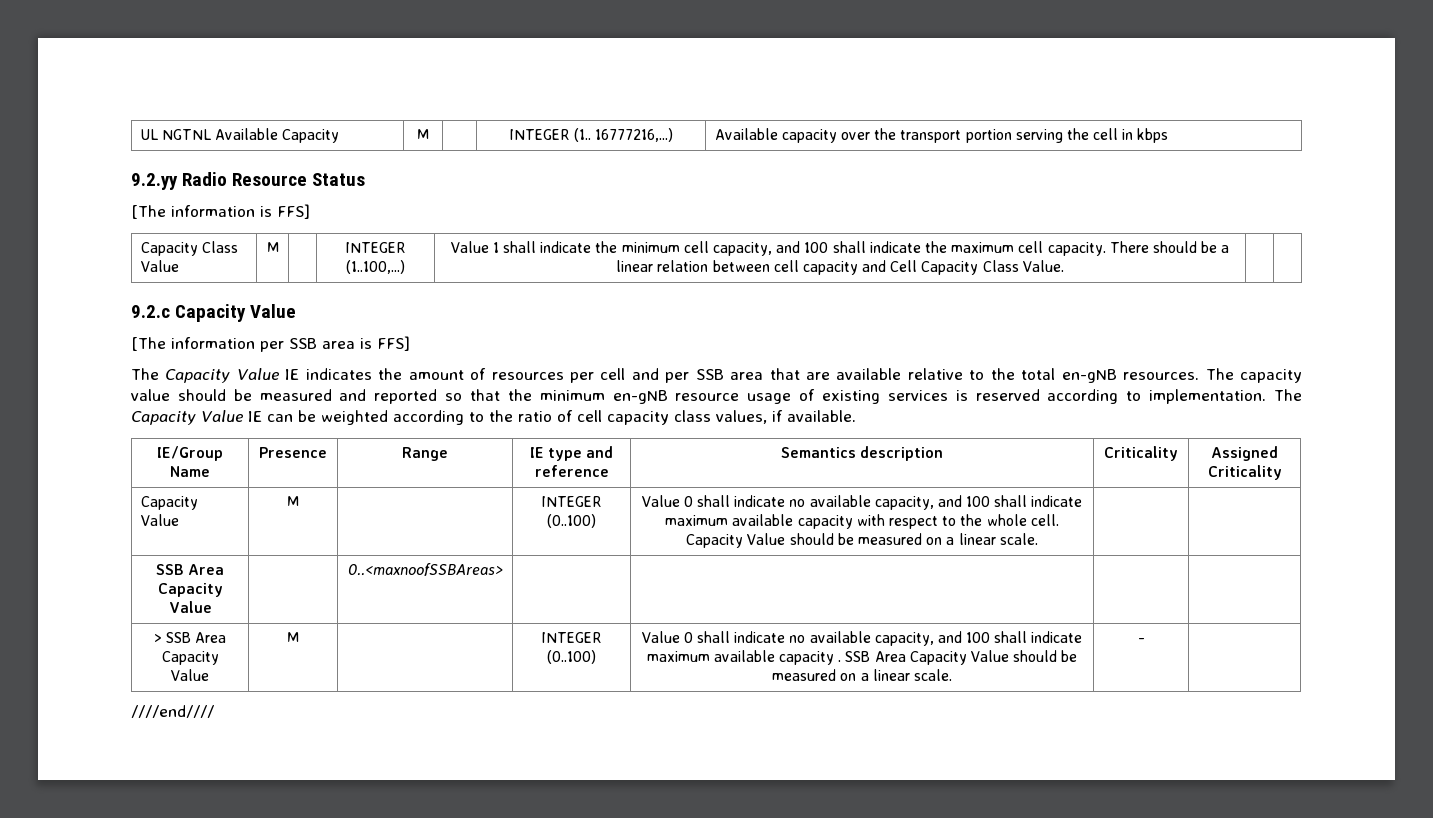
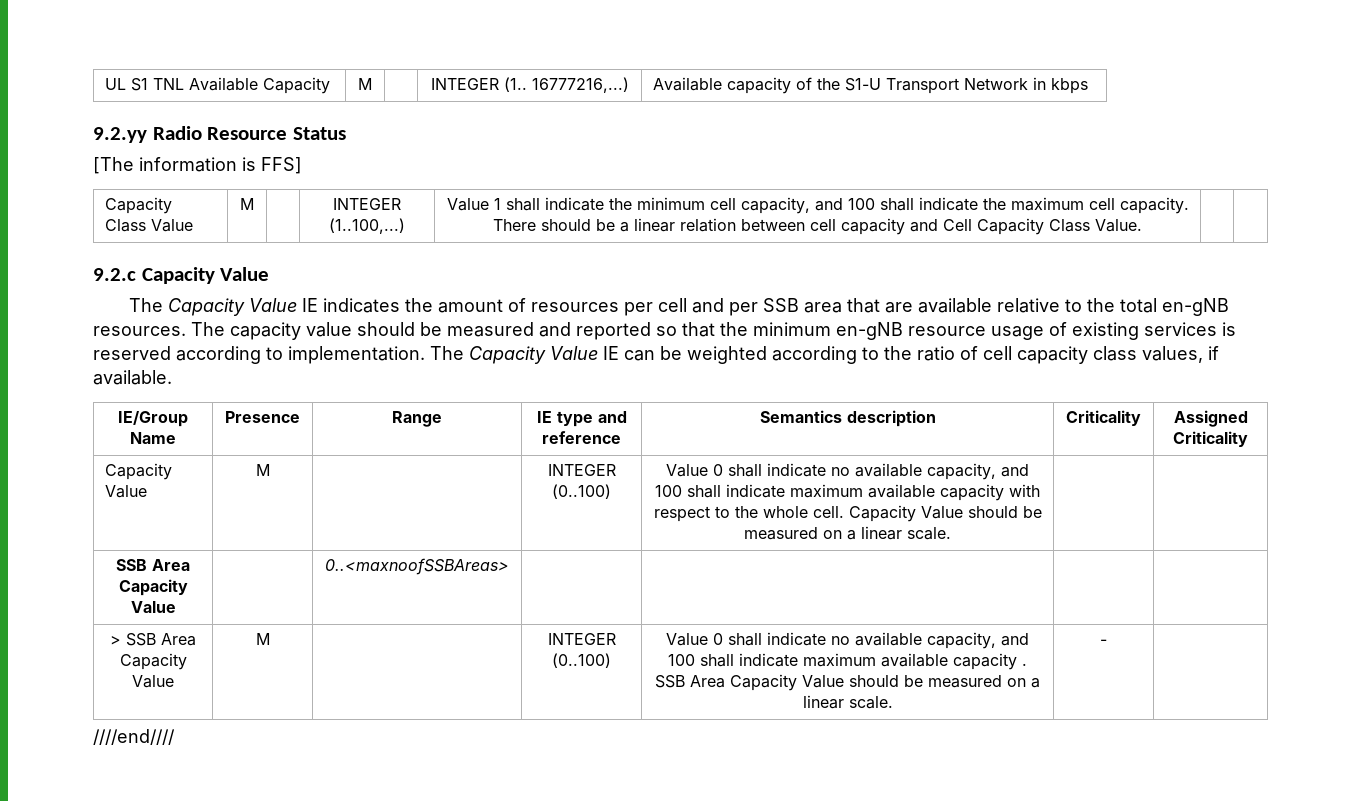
[161,129,211,140] NGTNL -> [131,78,185,91] S1 TNL
[840,128,1119,143] over the transport portion serving the cell -> [796,77,1029,94] of the S1-U Transport Network
[131,336,410,352] // [The information per SSB area is FFS] -> (270, 274) none

